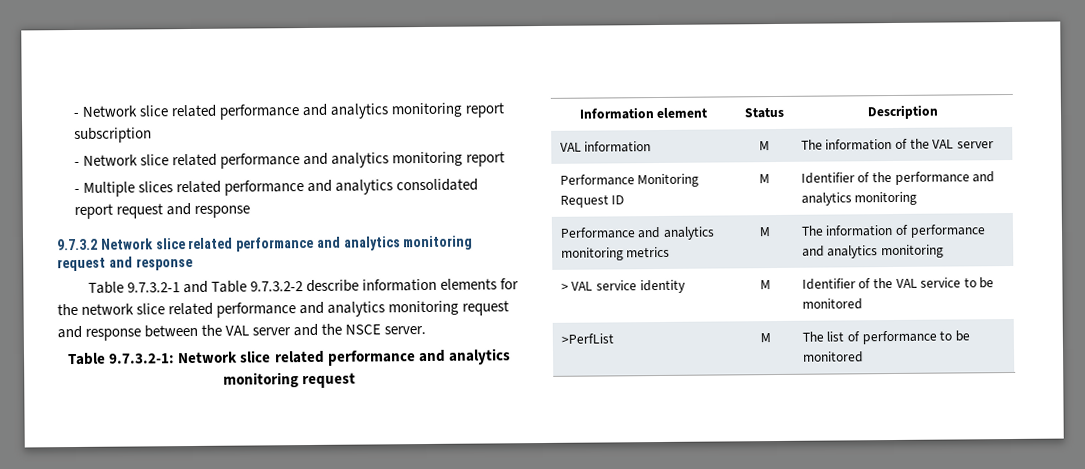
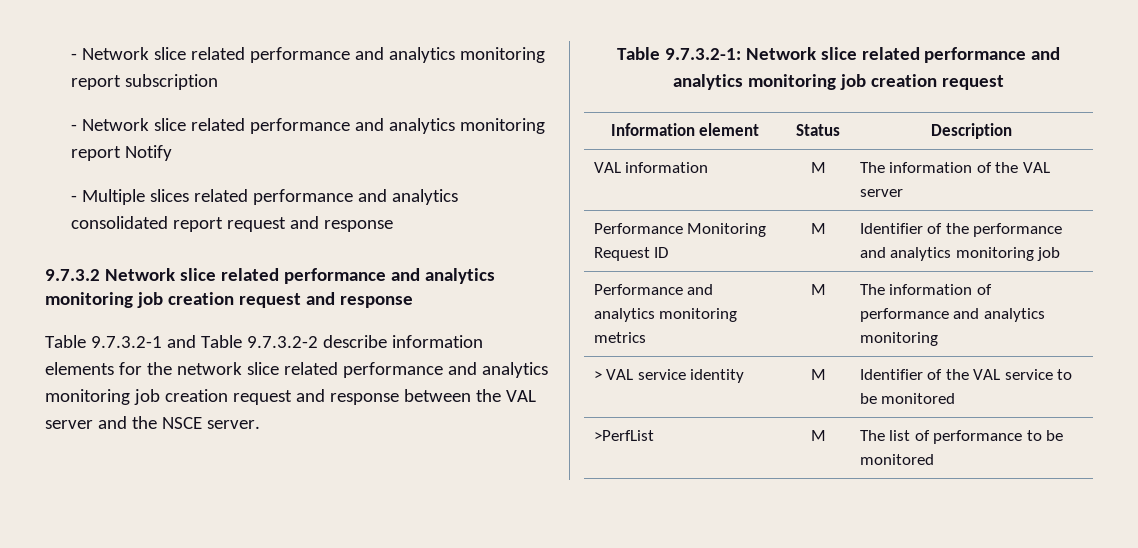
(506, 159) none -> [124,145,172,161] Notify
(474, 243) none -> [136,292,234,308] job creation
(460, 308) none -> [133,389,228,405] job creation
(299, 380) none -> [840,74,937,90] job creation
(918, 198) none -> [1037,247,1061,261] job

